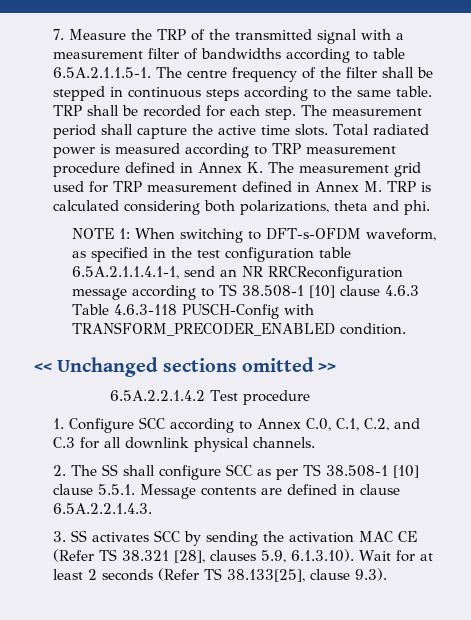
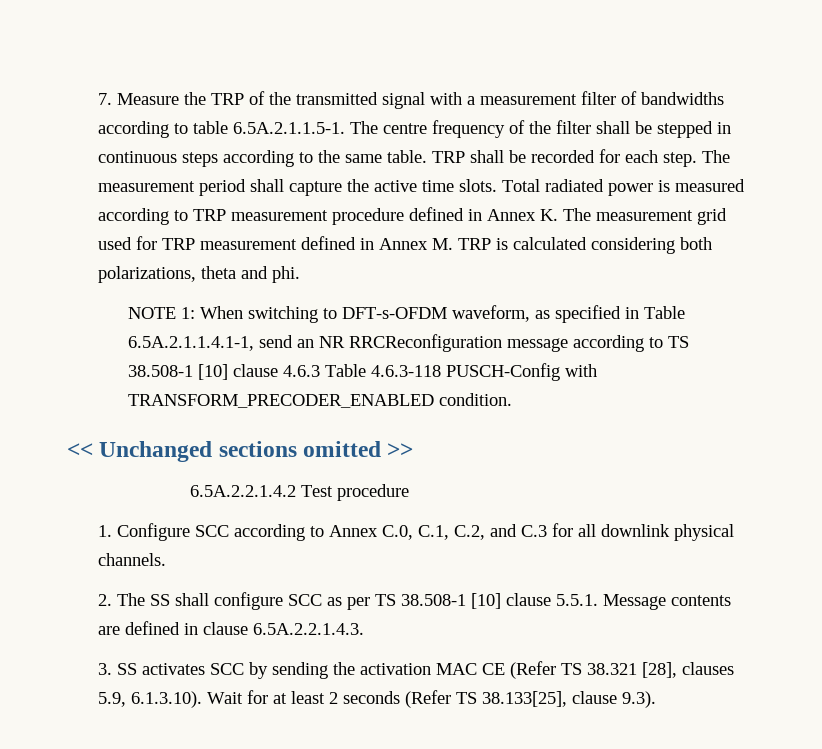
[170,247,351,262] the test configuration table -> [644,306,686,319] Table

